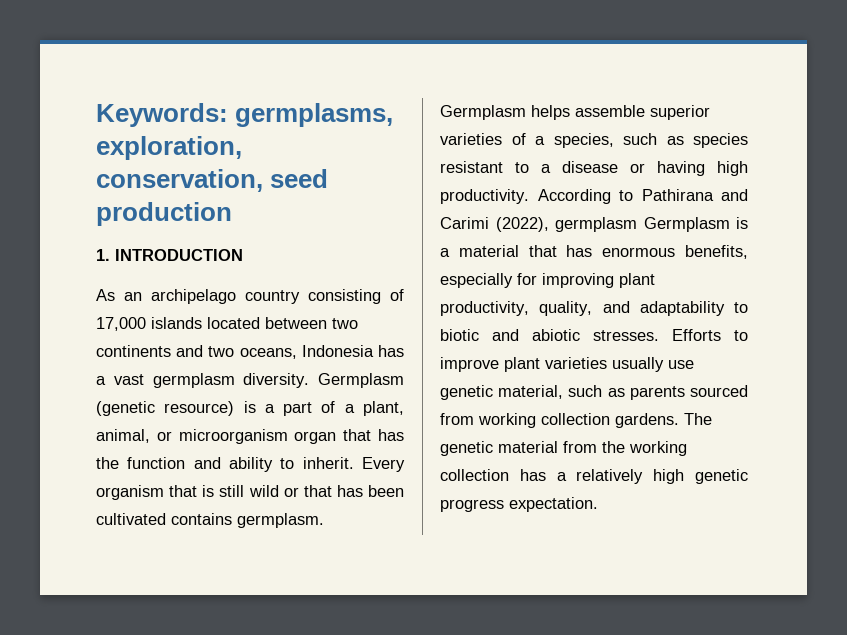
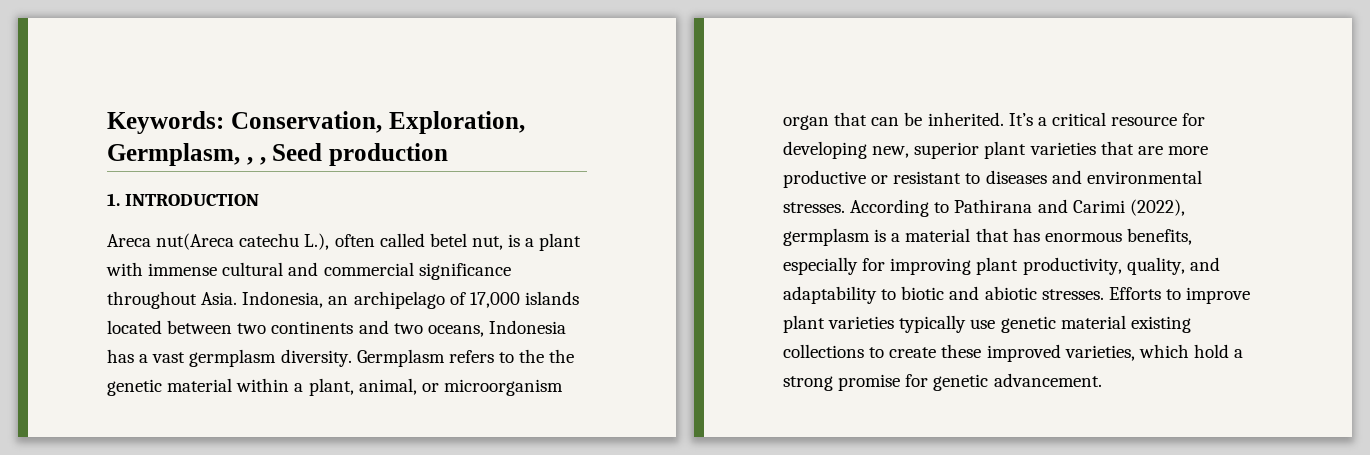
[235,103,394,127] [96,136,242,160] [96,169,329,192] [96,202,232,226] [96,249,243,261] [96,289,381,304] germplasms, exploration, conservation, seed production // 1. INTRODUCTION // As an archipelago country consisting -> [230,111,525,134] [107,143,448,166] [107,193,260,206] [107,233,582,251] [106,262,511,280] [107,291,445,309] Conservation, Exploration, Germplasm, , , Seed production // 1. INTRODUCTION // Areca nut(Areca catechu L.), often called betel nut, is a plant with immense cultural and commercial significance throughout Asia. Indonesia, an archipelago
[96,401,336,416] (genetic resource) is a part of -> [448,349,575,363] [107,378,290,396] refers to the the genetic material within
[378,429,405,441] [96,457,405,472] [96,485,404,500] [96,513,324,528] [440,105,710,120] [440,133,748,148] [440,161,748,176] [440,189,529,204] has the function and ability to inherit. Every organism that is still wild or that has been cultivated contains germplasm. Germplasm helps assemble superior varieties of a species, such as species resistant to a disease or having high productivity. -> [871,112,1206,126] [783,141,1208,159] [783,170,1202,188] [783,202,845,213] can be inherited. It’s a critical resource for developing new, superior plant varieties that are more productive or resistant to diseases and environmental stresses.
[643,217,730,232] Germplasm -> (870, 237) none
[612,357,664,372] usually -> [899,315,967,333] typically
[498,385,748,400] [440,413,712,428] [440,441,687,456] [440,469,748,484] [440,497,598,512] material, such as parents sourced from working collection gardens. The genetic material from the working collection has a relatively high genetic progress expectation. -> [1060,315,1191,333] [783,344,1244,362] [783,373,1102,391] material existing collections to create these improved varieties, which hold a strong promise for genetic advancement.

